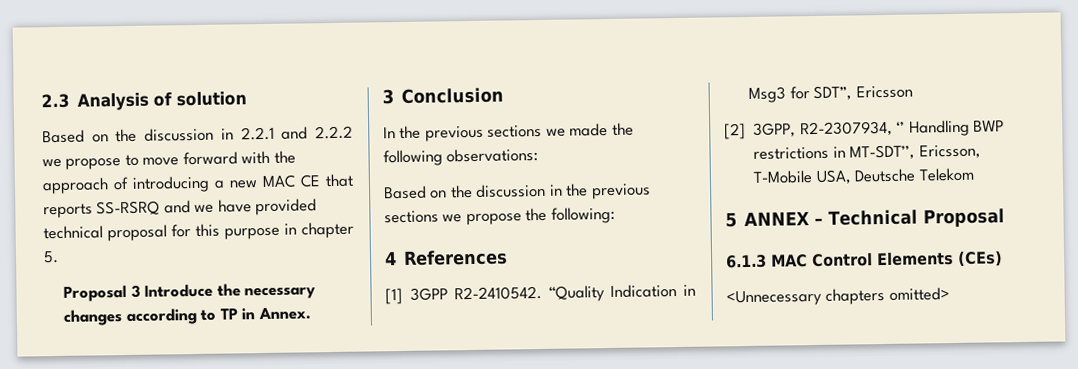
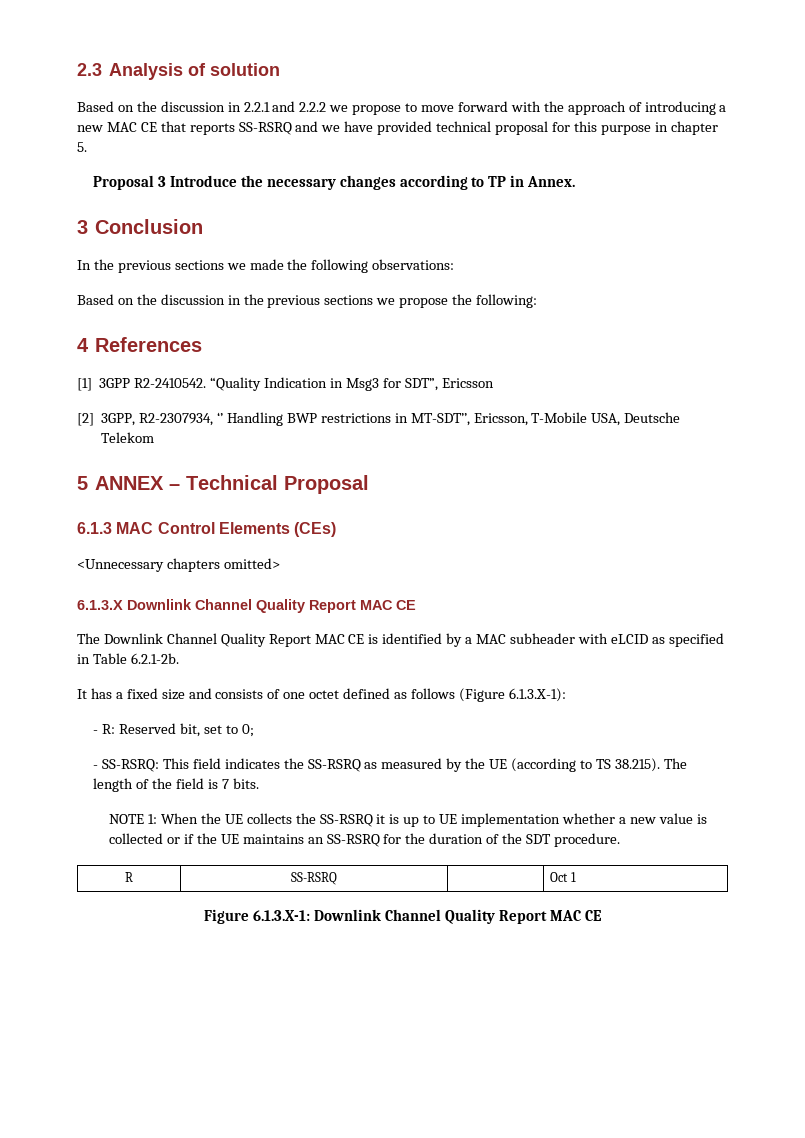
(950, 294) none -> [77,599,416,613] [77,633,724,647] [77,653,179,664] [77,688,566,702] [93,723,254,737] [93,758,687,772] [93,778,259,792] [109,813,707,827] [109,833,620,847] [125,872,133,882] [291,872,337,885] [550,872,576,882] [204,909,602,924] // 6.1.3.X Downlink Channel Quality Report MAC CE // The Downlink Channel Quality Report MAC CE is identified by a MAC subheader with eLCID as specified in Table 6.2.1-2b. // It has a fixed size and consists of one octet defined as follows (Figure 6.1.3.X-1): // - R: Reserved bit, set to 0; // - SS-RSRQ: This field indicates the SS-RSRQ as measured by the UE (according to TS 38.215). The length of the field is 7 bits. // NOTE 1: When the UE collects the SS-RSRQ it is up to UE implementation whether a new value is collected or if the UE maintains an SS-RSRQ for the duration of the SDT procedure. // R | SS-RSRQ | | Oct 1 // Figure 6.1.3.X-1: Downlink Channel Quality Report MAC CE

